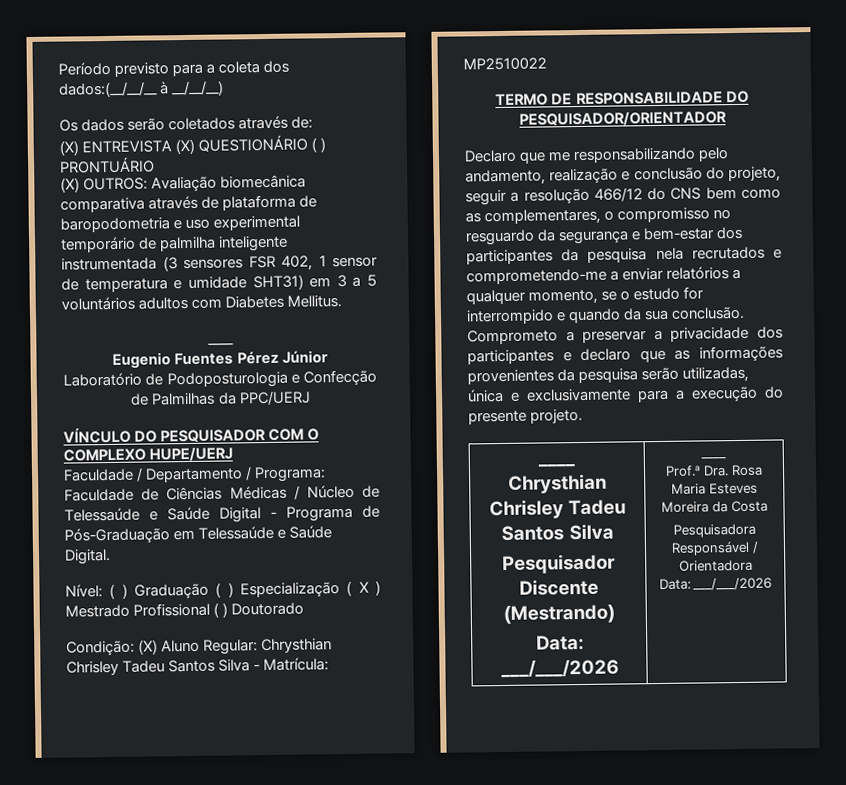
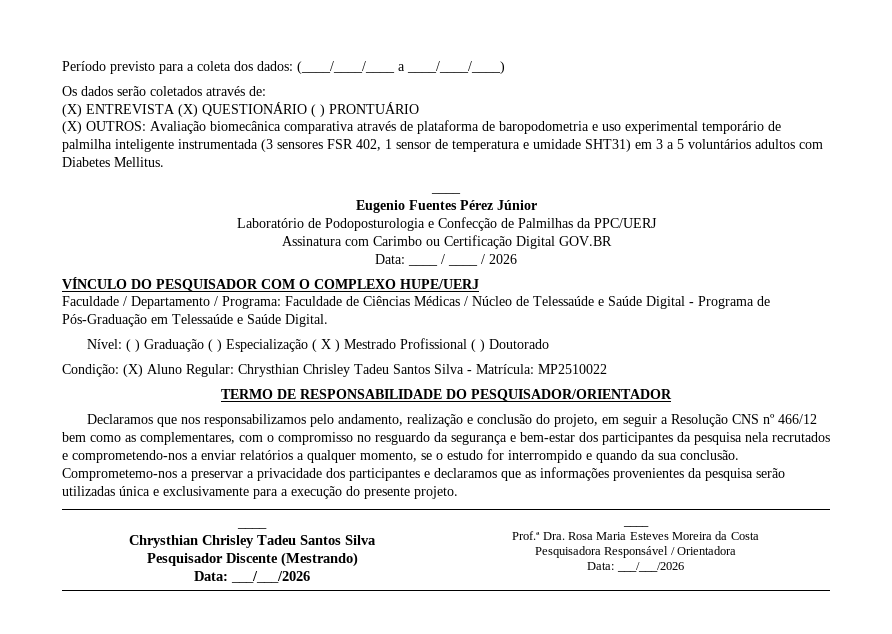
[59,80,225,98] dados:(__/__/__ à __/__/__) -> [257,61,505,74] dados: (____/____/____ a ____/____/____)
(311, 398) none -> [281,235,612,249] [375,254,405,264] [408,264,438,266] [441,254,445,264] [448,264,478,266] [481,254,517,264] // Assinatura com Carimbo ou Certificação Digital GOV.BR // Data: ____ / ____ / 2026
[464,147,697,164] Declaro que me responsabilizando -> [87,414,307,427] Declaramos que nos responsabilizamos
(781, 174) none -> [602,417,620,424] em
[523,187,702,205] resolução 466/12 do CNS -> [671,414,818,427] Resolução CNS nº 466/12
(602, 217) none -> [239,435,263,442] com
[466,268,607,285] comprometendo-me -> [72,450,187,463] comprometendo-nos
[467,329,558,345] Comprometo -> [62,468,177,481] Comprometemo-nos
[580,348,632,361] declaro -> [434,468,497,478] declaramos
[682,366,750,383] utilizadas, -> [62,486,115,496] utilizadas

